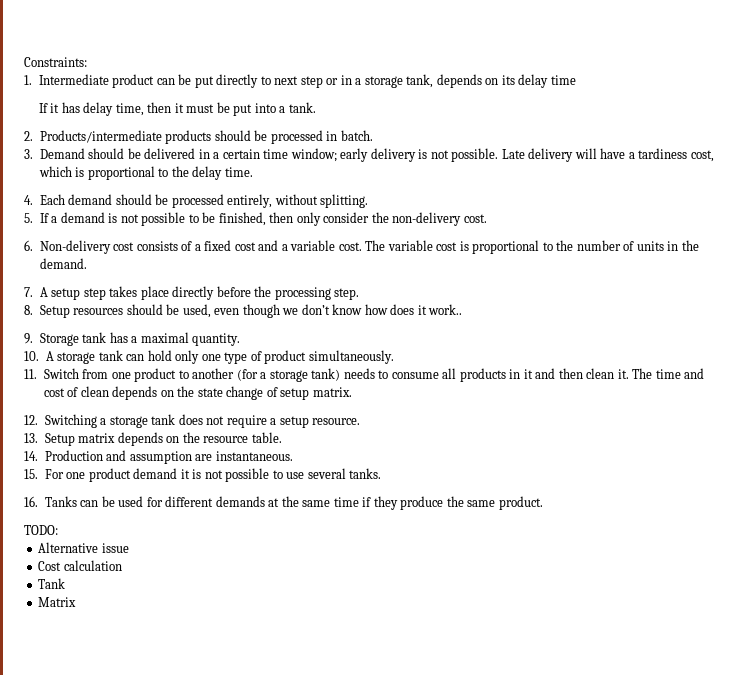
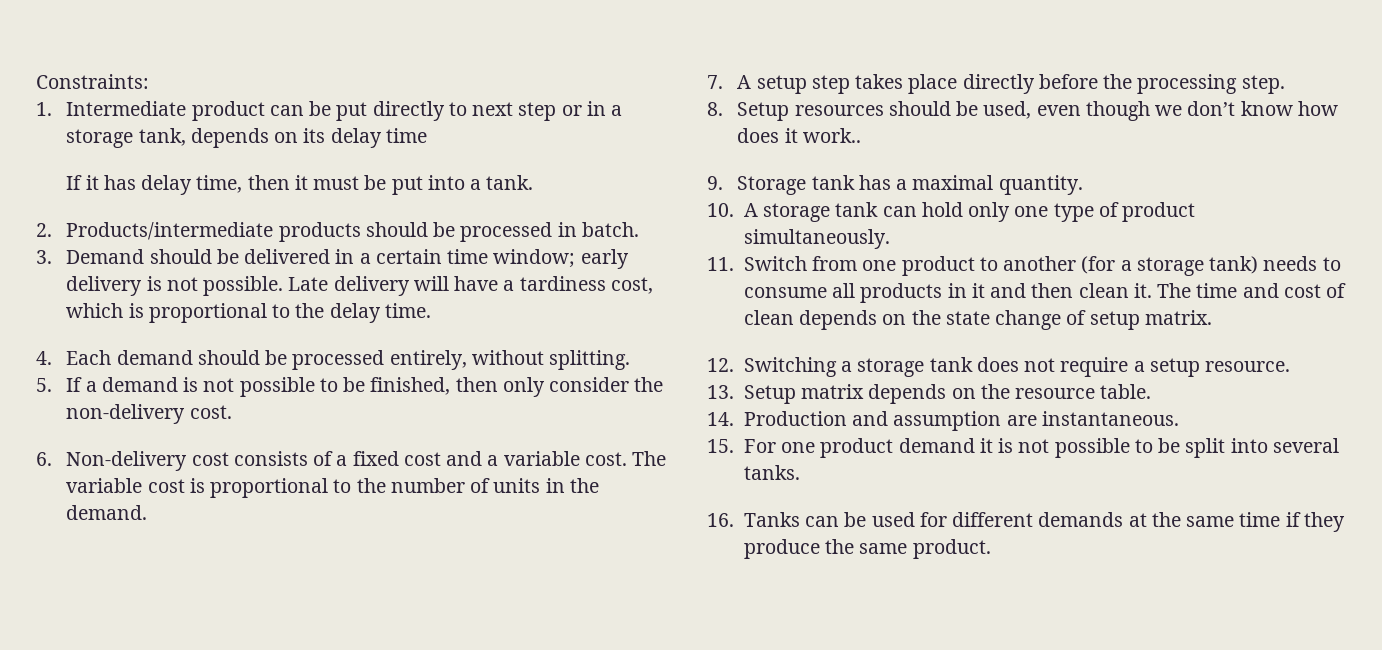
[286,472,305,479] use -> [1158,438,1268,458] be split into
[24,525,58,535] [38,542,129,553] [38,560,122,571] [38,578,66,589] [38,597,77,607] // TODO: // Alternative issue // Cost calculation // Tank // Matrix -> (991, 549) none

